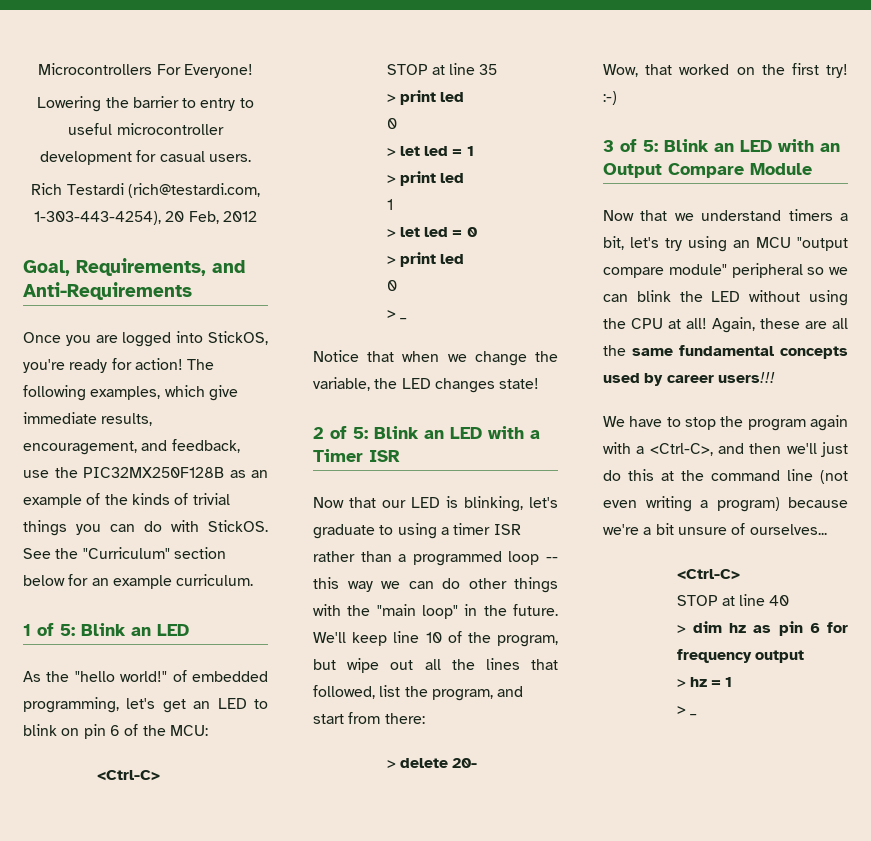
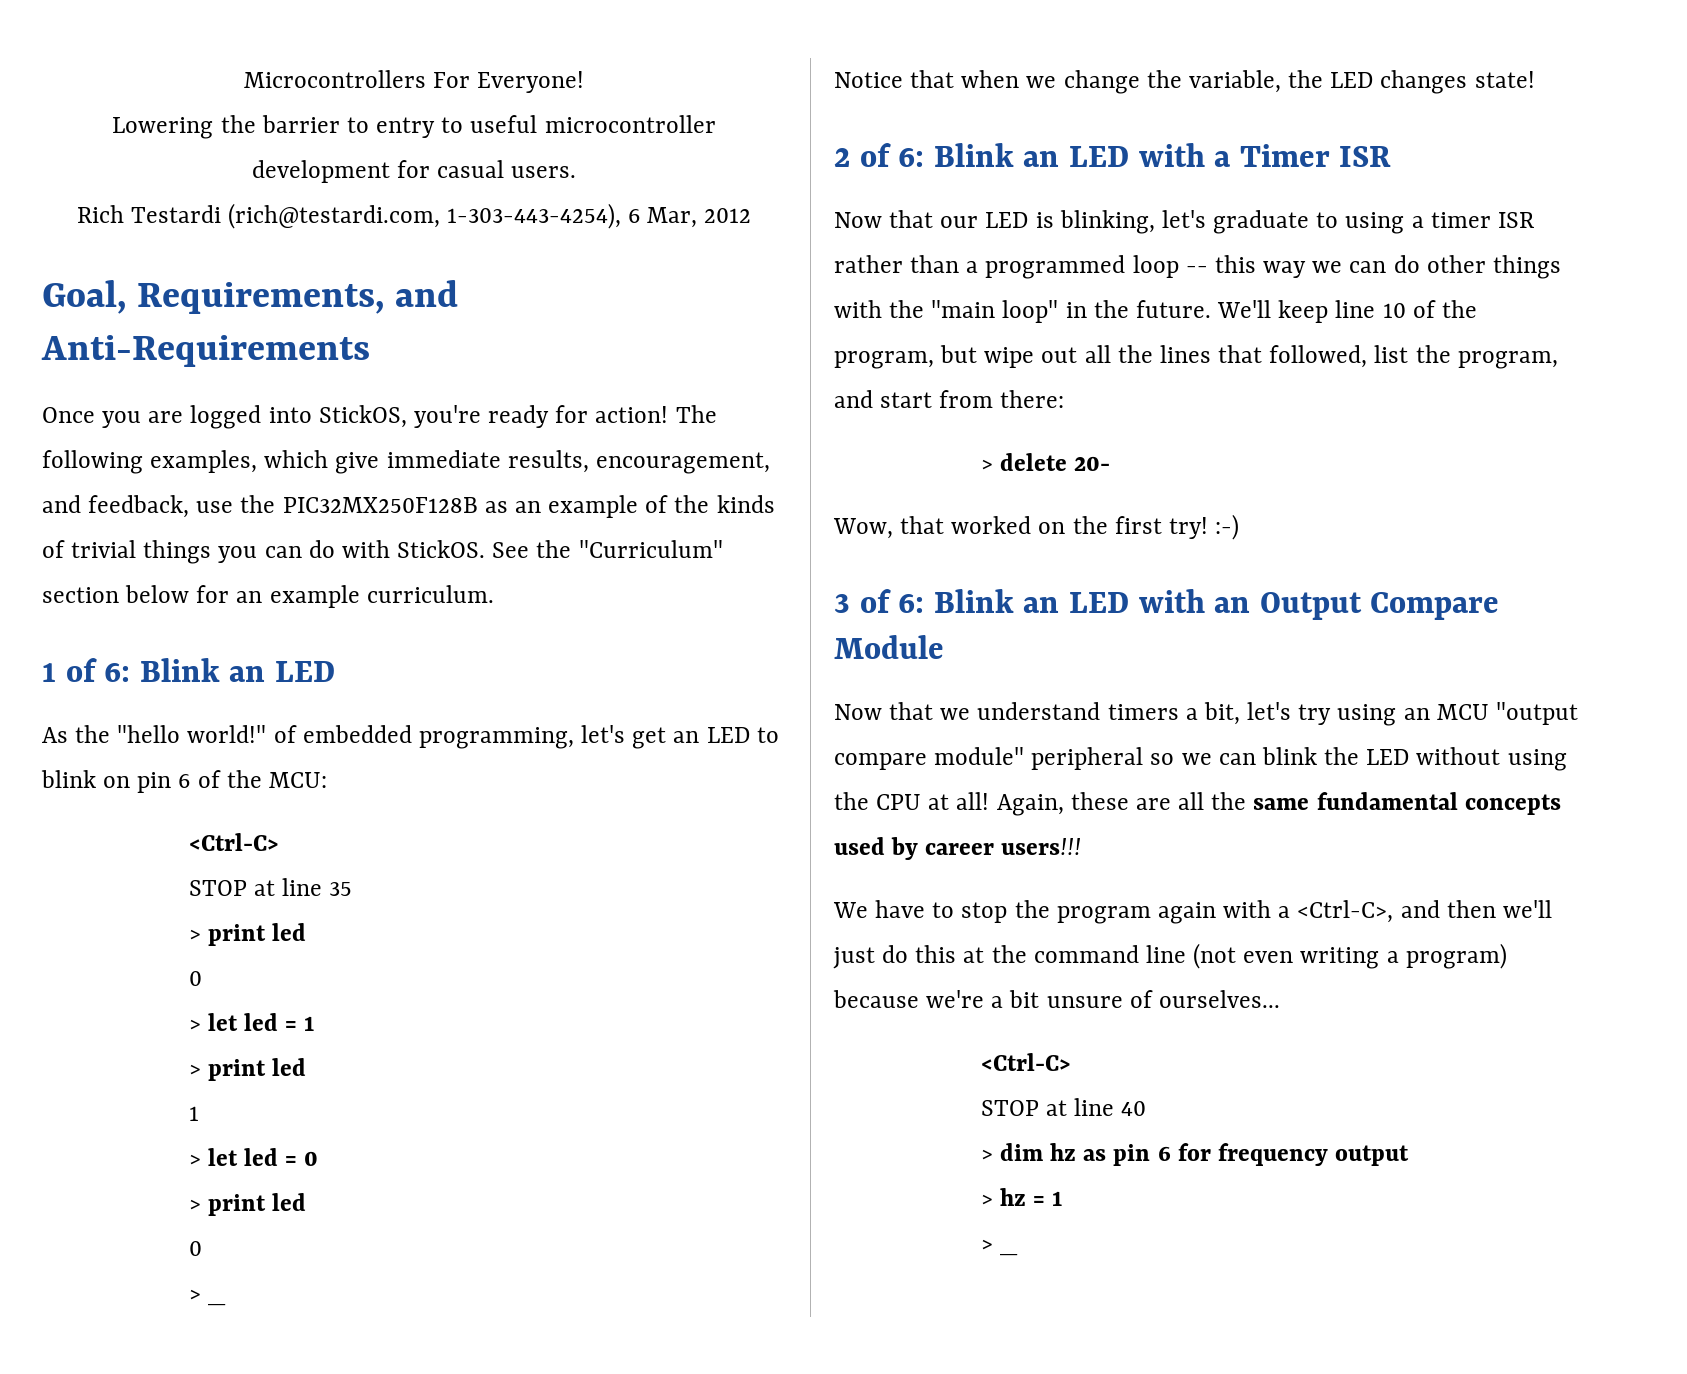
[165,211,219,224] 20 Feb, -> [628,207,698,228] 6 Mar,
[60,624,75,636] 5: -> [104,663,131,682] 6:
[353,427,368,439] 5: -> [898,148,925,167] 6:
[643,140,658,152] 5: -> [898,594,925,613] 6:

